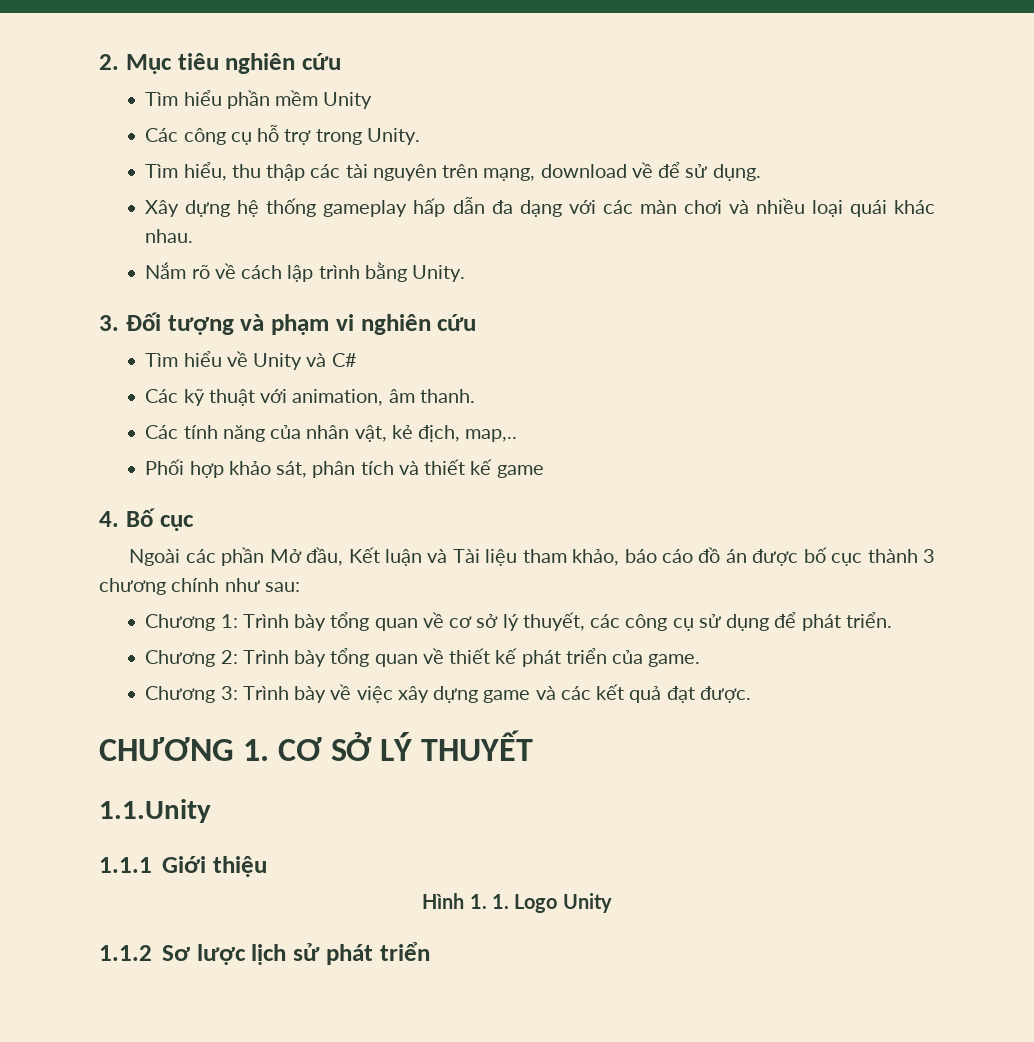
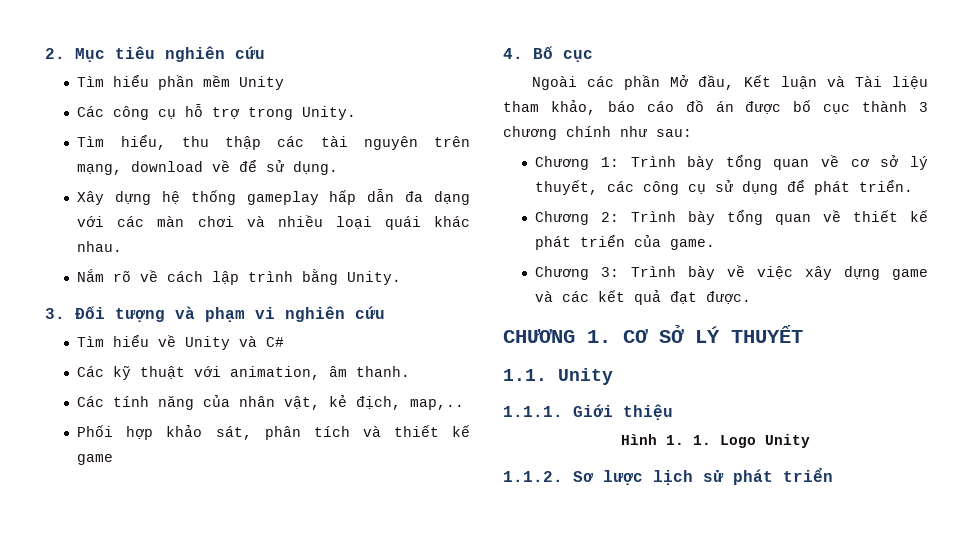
[99,799,211,823] [99,857,152,873] 1.1.Unity // 1.1.1 -> [503,368,613,385] [503,406,563,417] 1.1. Unity // 1.1.1.
[99,945,152,961] 1.1.2 -> [503,471,563,482] 1.1.2.

